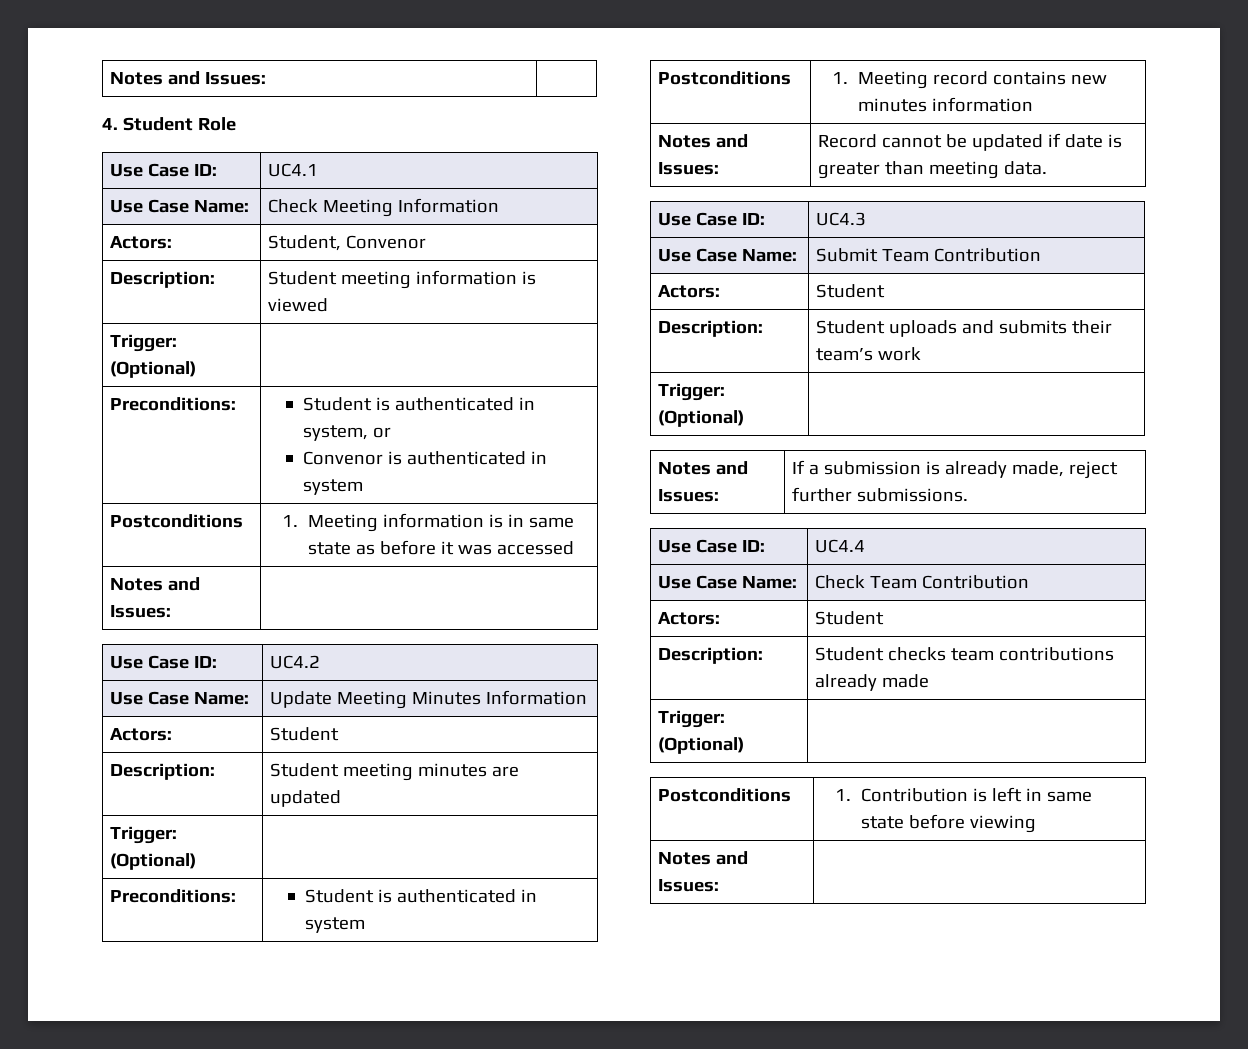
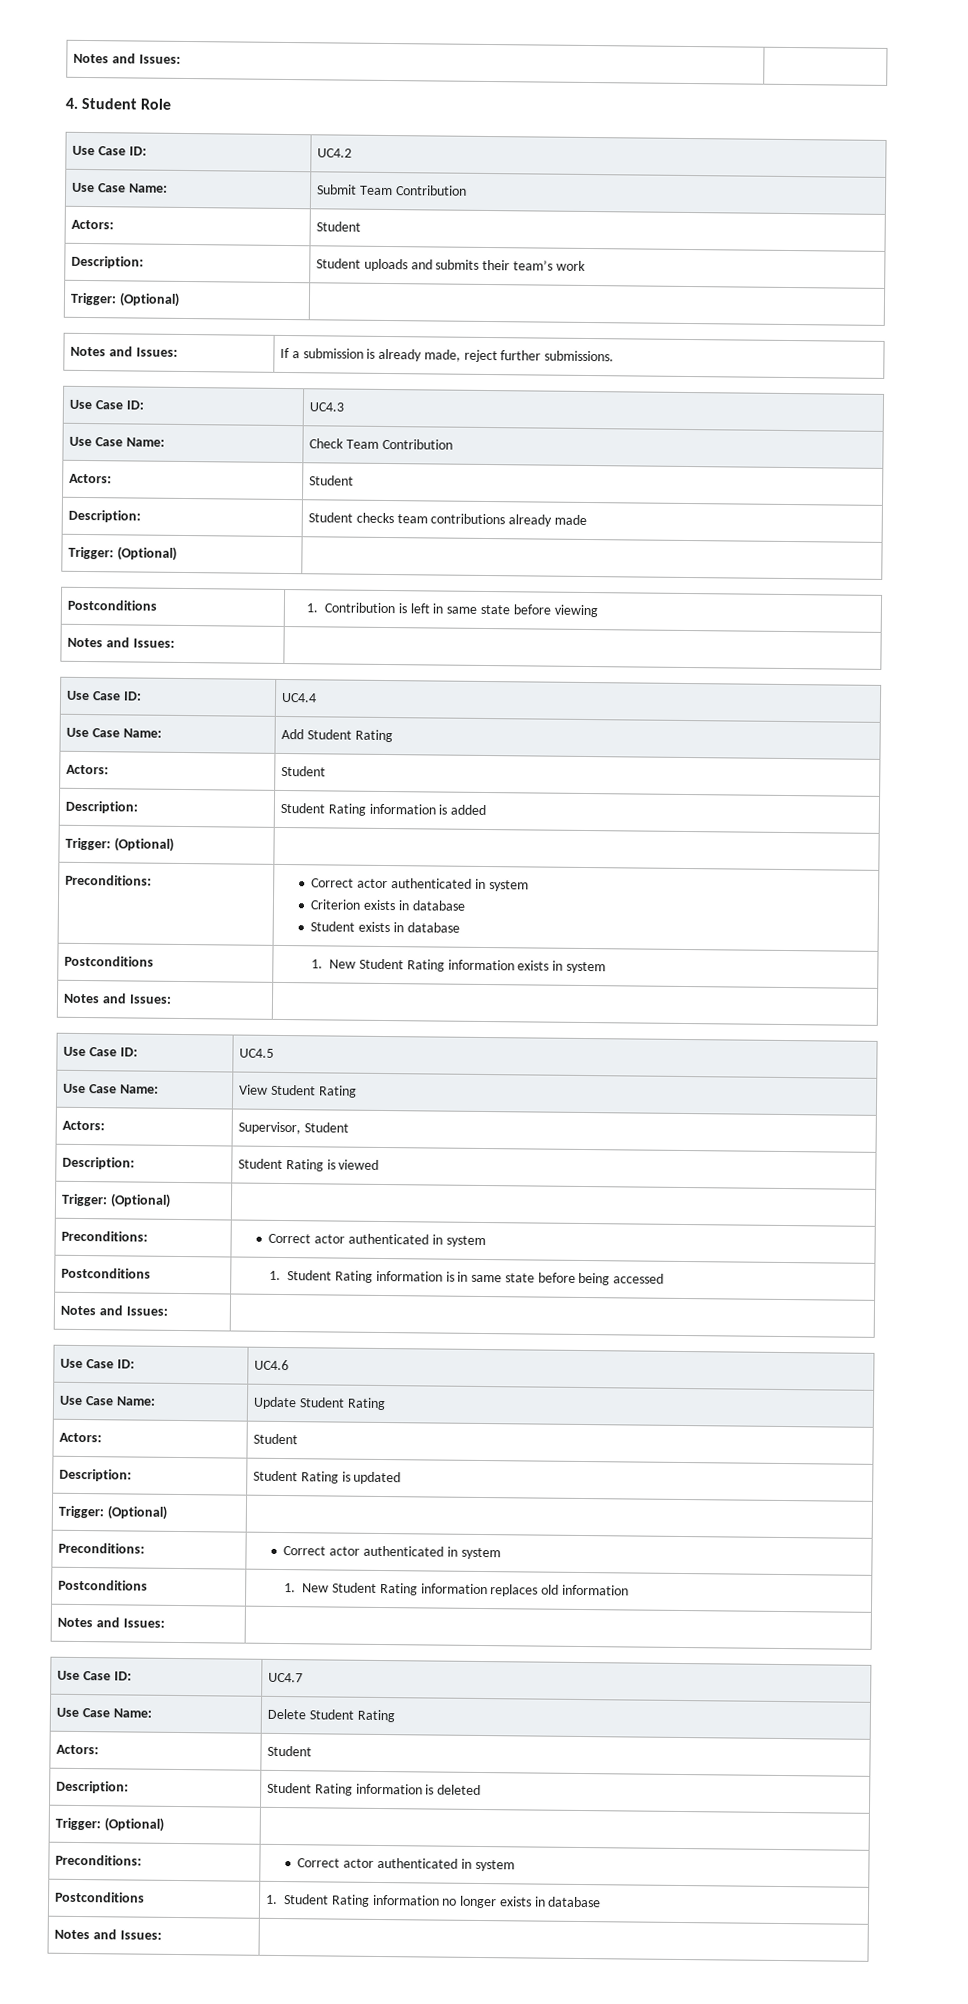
[267,163,318,177] [109,199,249,213] [267,198,499,217] [109,236,172,249] [267,235,426,251] [109,271,215,288] [267,270,536,289] [267,298,328,312] [109,334,177,352] [109,361,196,378] [109,397,236,411] [302,397,535,411] [302,425,391,441] [302,451,547,465] [302,479,363,495] [109,514,243,528] [282,513,574,532] [307,540,574,555] [109,577,200,591] [109,605,171,618] [109,655,217,669] [269,655,320,669] [109,691,249,705] [269,690,587,709] [109,728,172,741] [269,727,339,741] [109,763,215,780] [269,763,519,781] [269,790,341,807] [109,826,177,844] [109,853,196,870] [109,889,236,903] [304,889,537,903] [304,917,365,933] [657,71,791,85] [832,71,1107,89] [857,97,1033,112] [657,134,748,148] [657,162,719,175] [817,133,1122,151] [817,161,1047,179] [657,212,765,226] [815,212,866,226] UC4.1 // Use Case Name: | Check Meeting Information // Actors: | Student, Convenor // Description: | Student meeting information is viewed // Trigger: (Optional) | // Preconditions: | Student is authenticated in system, or // Convenor is authenticated in system // Postconditions | 1. Meeting information is in same state as before it was accessed // Notes and Issues: | // Use Case ID: | UC4.2 // Use Case Name: | Update Meeting Minutes Information // Actors: | Student // Description: | Student meeting minutes are updated // Trigger: (Optional) | // Preconditions: | Student is authenticated in system // Postconditions | 1. Meeting record contains new minutes information // Notes and Issues: | Record cannot be updated if date is greater than meeting data. // Use Case ID: | UC4.3 -> [316,148,352,158] UC4.2
[814,539,865,553] UC4.4 -> [308,402,344,412] UC4.3
(719, 885) none -> [65,690,142,701] [280,692,317,703] [65,727,162,738] [280,728,393,743] [65,764,109,775] [280,765,326,777] [64,800,138,814] [279,802,487,816] [64,837,174,852] [64,874,152,886] [311,878,529,892] [310,899,466,911] [310,921,460,933] [63,955,154,967] [311,958,606,974] [62,993,172,1004] [62,1046,138,1057] [238,1048,274,1058] [62,1083,159,1094] [238,1084,357,1098] [61,1120,105,1131] [237,1121,349,1135] [61,1156,135,1170] [237,1158,380,1172] [60,1193,171,1208] [60,1230,148,1242] [268,1233,486,1248] [60,1267,151,1279] [269,1270,665,1286] [59,1305,168,1316] [59,1358,135,1369] [253,1359,289,1371] [58,1395,156,1406] [252,1396,386,1411] [58,1432,102,1443] [252,1433,298,1445] [58,1468,132,1482] [252,1470,402,1485] [57,1505,167,1520] [57,1542,145,1554] [283,1545,501,1560] [57,1579,148,1591] [284,1582,629,1597] [56,1617,165,1628] [56,1670,132,1681] [267,1672,303,1683] [55,1707,152,1718] [266,1708,395,1723] [55,1744,99,1755] [266,1745,312,1757] [55,1780,129,1794] [266,1782,482,1796] [54,1817,164,1832] [54,1854,142,1866] [297,1857,515,1872] [54,1891,145,1903] [265,1894,602,1909] [53,1929,162,1940] // Use Case ID: | UC4.4 // Use Case Name: | Add Student Rating // Actors: | Student // Description: | Student Rating information is added // Trigger: (Optional) | // Preconditions: | Correct actor authenticated in system // Criterion exists in database // Student exists in database // Postconditions | 1. New Student Rating information exists in system // Notes and Issues: | // Use Case ID: | UC4.5 // Use Case Name: | View Student Rating // Actors: | Supervisor, Student // Description: | Student Rating is viewed // Trigger: (Optional) | // Preconditions: | Correct actor authenticated in system // Postconditions | 1. Student Rating information is in same state before being accessed // Notes and Issues: | // Use Case ID: | UC4.6 // Use Case Name: | Update Student Rating // Actors: | Student // Description: | Student Rating is updated // Trigger: (Optional) | // Preconditions: | Correct actor authenticated in system // Postconditions | 1. New Student Rating information replaces old information // Notes and Issues: | // Use Case ID: | UC4.7 // Use Case Name: | Delete Student Rating // Actors: | Student // Description: | Student Rating information is deleted // Trigger: (Optional) | // Preconditions: | Correct actor authenticated in system // Postconditions | 1. Student Rating information no longer exists in database // Notes and Issues: |

